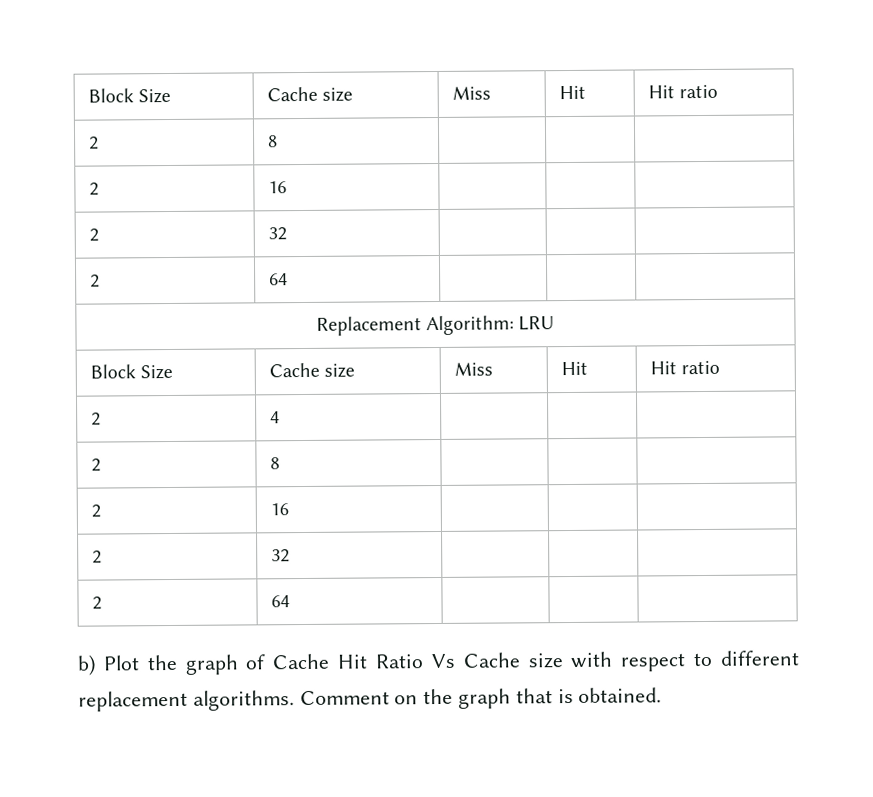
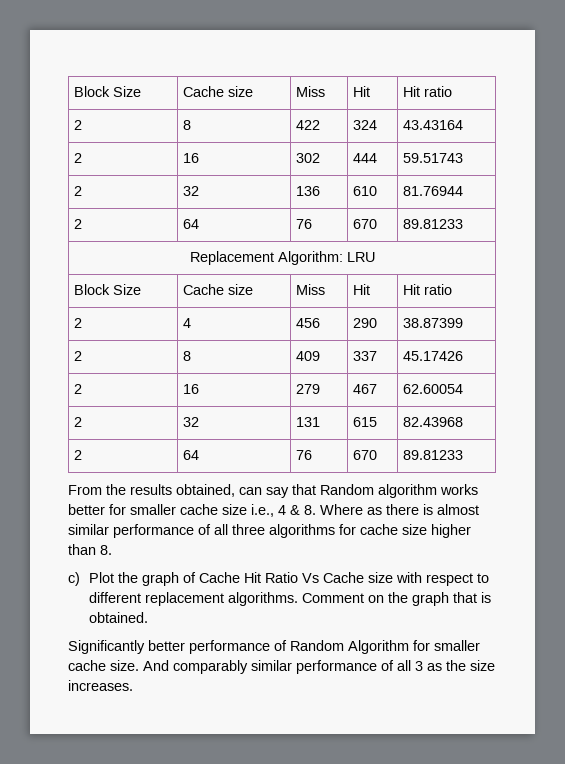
[88,182,99,196] [267,181,287,194] [88,228,99,242] [267,227,287,241] [89,274,100,288] [268,273,288,286] | | // 2 | 16 | | | // 2 | 32 | | | // 2 | 64 | | | -> [296,120,321,130] [353,120,378,130] [403,120,464,130] [74,153,83,163] [183,153,200,163] [296,153,321,163] [353,153,378,163] [403,153,464,163] [74,186,83,196] [183,186,200,196] [296,186,321,196] [353,186,378,196] [403,186,464,196] [74,219,83,229] [183,219,200,229] [296,219,313,229] [353,219,378,229] [403,219,464,229] 422 | 324 | 43.43164 // 2 | 16 | 302 | 444 | 59.51743 // 2 | 32 | 136 | 610 | 81.76944 // 2 | 64 | 76 | 670 | 89.81233
[90,458,101,472] [269,457,280,470] [90,504,101,518] [269,503,289,516] [91,550,102,564] [270,549,290,563] [91,596,102,610] [270,595,290,608] [77,654,96,676] | | // 2 | 8 | | | // 2 | 16 | | | // 2 | 32 | | | // 2 | 64 | | | // b) -> [296,318,321,328] [353,318,378,328] [403,318,464,328] [74,351,83,361] [183,351,192,361] [296,351,321,361] [353,351,378,361] [403,351,464,361] [74,384,83,394] [183,384,200,394] [296,384,321,394] [353,384,378,394] [403,384,464,394] [74,417,83,427] [183,417,200,427] [296,417,321,427] [353,417,378,427] [403,417,464,427] [74,450,83,460] [183,450,200,460] [296,450,313,460] [353,450,378,460] [403,450,464,460] [68,484,478,498] [68,504,479,517] [68,524,471,538] [68,544,112,555] [68,572,80,586] 456 | 290 | 38.87399 // 2 | 8 | 409 | 337 | 45.17426 // 2 | 16 | 279 | 467 | 62.60054 // 2 | 32 | 131 | 615 | 82.43968 // 2 | 64 | 76 | 670 | 89.81233 // From the results obtained, can say that Random algorithm works better for smaller cache size i.e., 4 & 8. Where as there is almost similar performance of all three algorithms for cache size higher than 8. // c)
(663, 695) none -> [68,640,480,654] [68,660,495,674] [68,680,133,691] // Significantly better performance of Random Algorithm for smaller cache size. And comparably similar performance of all 3 as the size increases.

